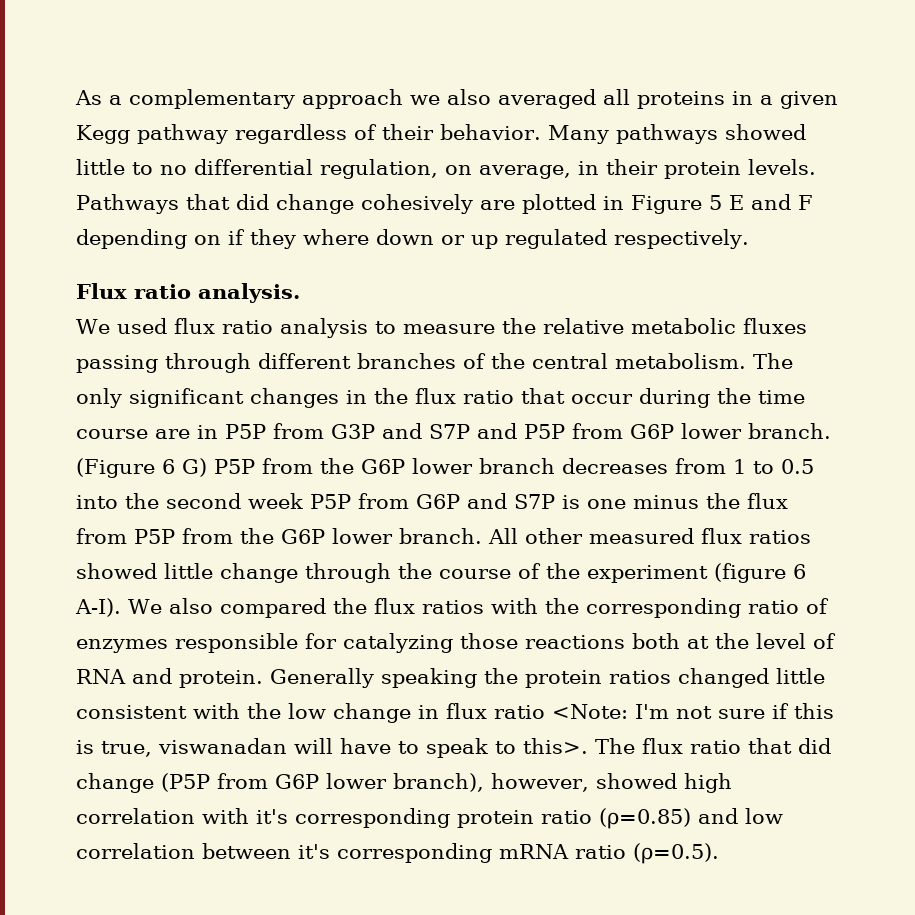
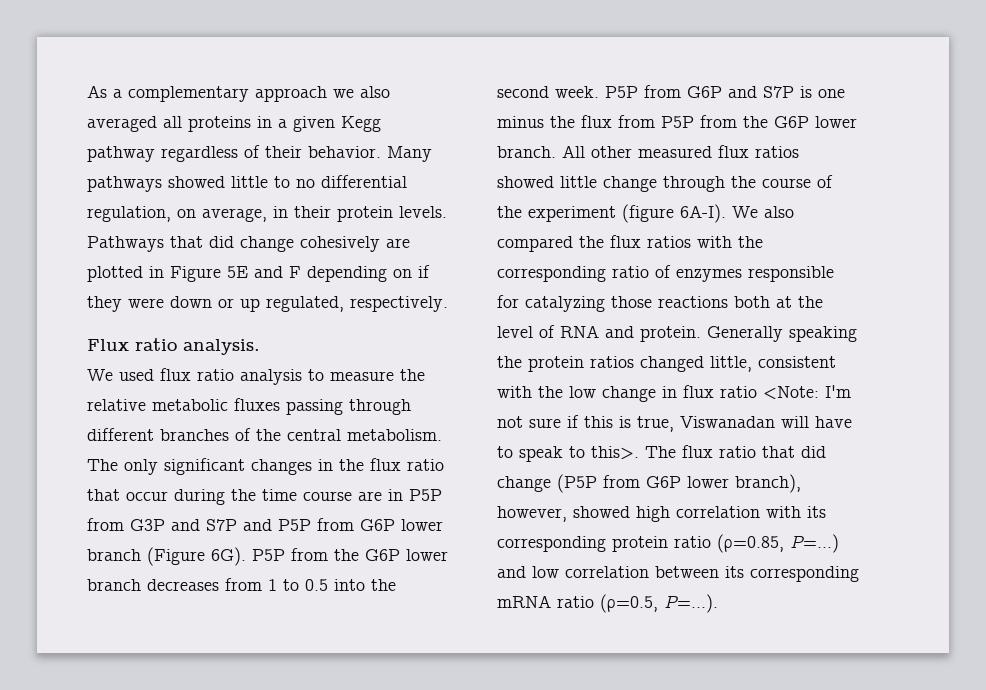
[708,195,744,210] 5 E -> [227,266,248,278] 5E
[303,229,369,245] where -> [128,298,164,308] were
[505,229,607,249] regulated -> [266,296,344,312] regulated,
[748,423,831,439] [76,458,207,478] branch. (Figure 6 G) -> [87,547,246,566] branch (Figure 6G).
[248,493,303,509] week -> [555,86,599,98] week.
[793,564,806,579] [75,598,121,617] 6 A-I). -> [680,204,726,223] 6A-I).
[776,668,825,684] little -> [710,356,752,372] little,
[158,738,287,754] viswanadan -> [680,416,775,428] Viswanadan
[256,809,288,824] it's -> [807,506,826,518] its
[599,808,691,829] (ρ=0.85) -> [717,534,839,553] (ρ=0.85, P=…)
[298,844,330,859] it's -> [725,566,744,578] its
[633,843,719,864] (ρ=0.5). -> [600,594,718,613] (ρ=0.5, P=…).

